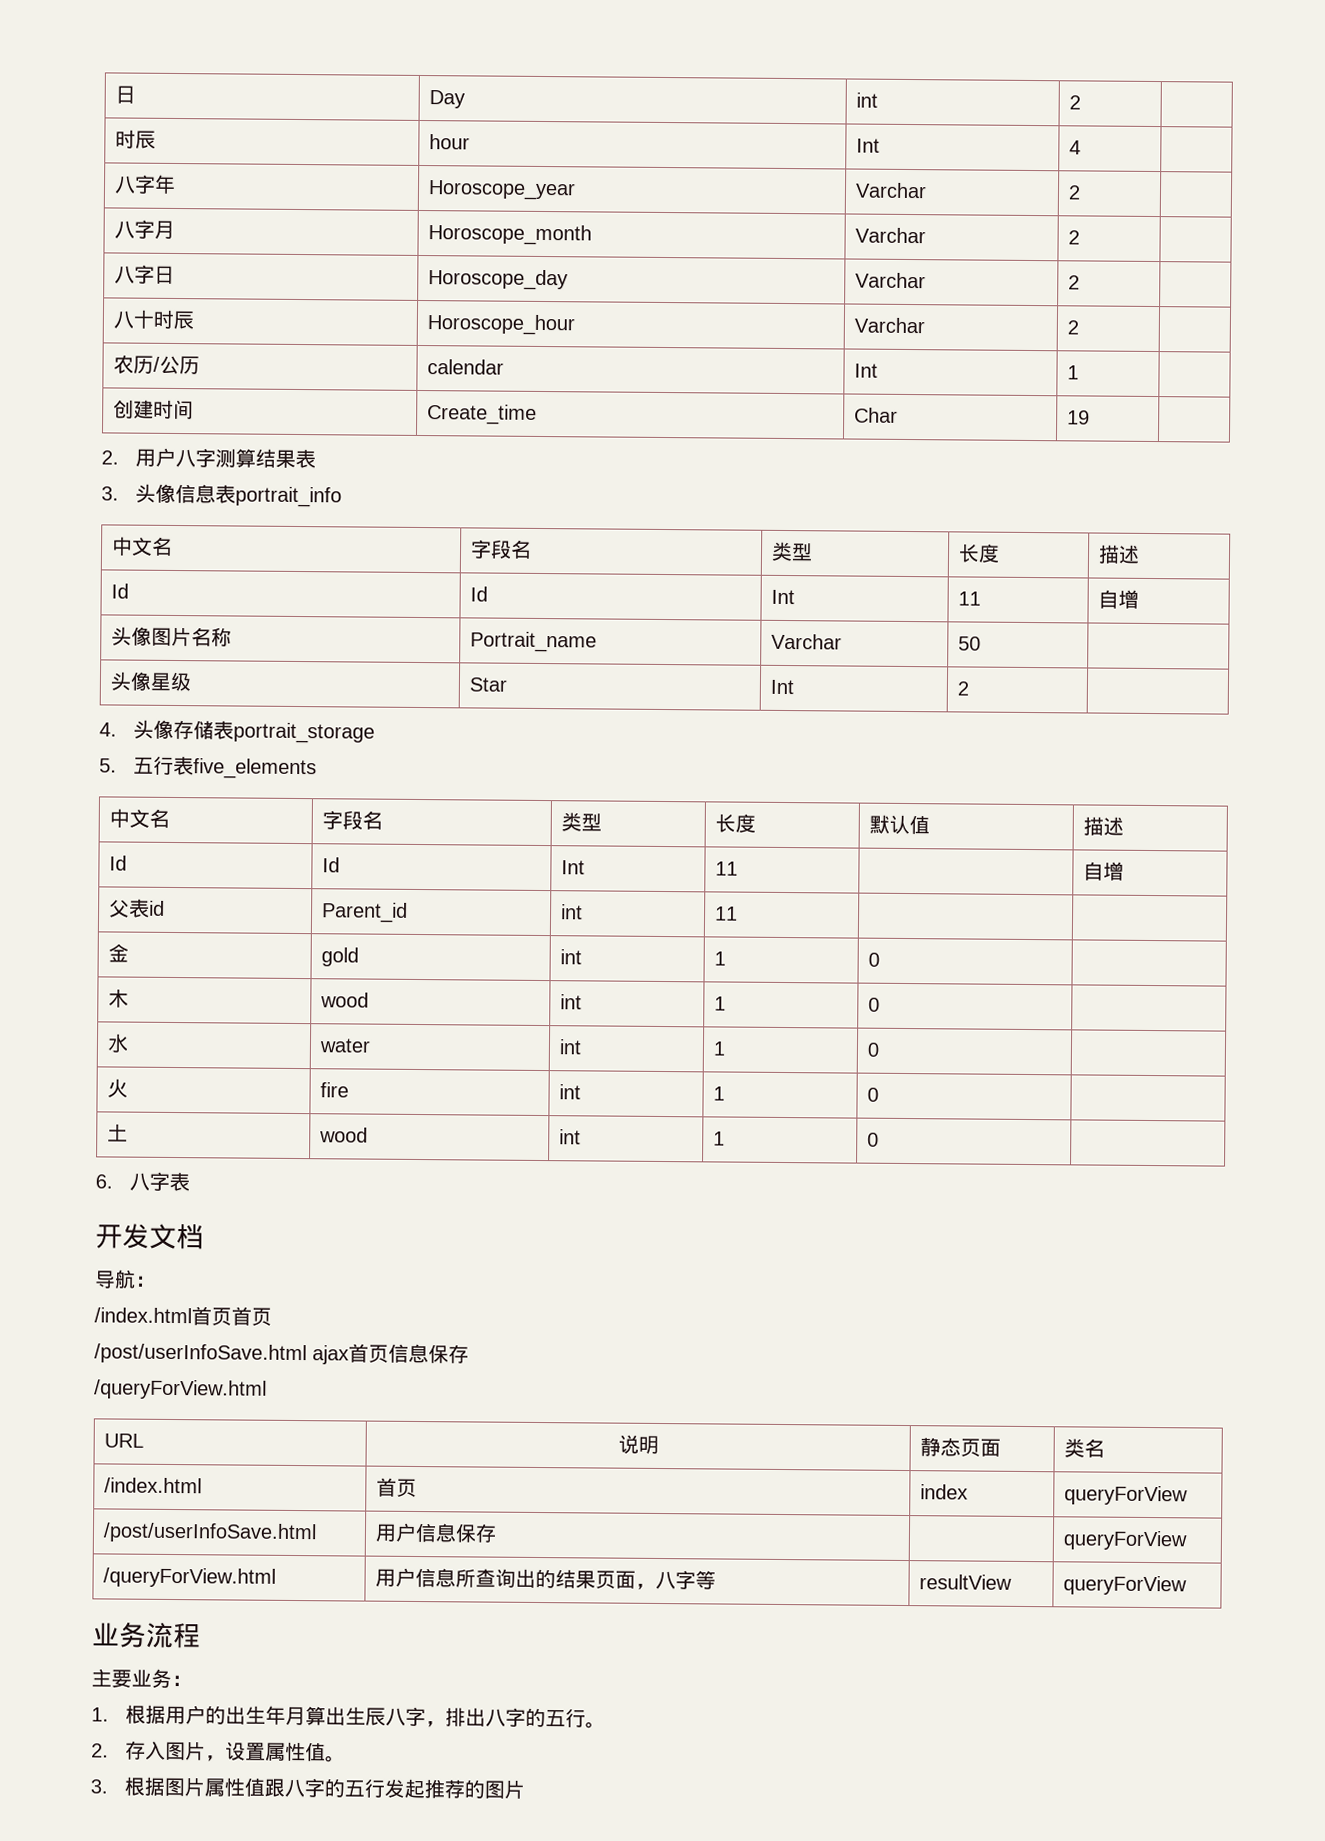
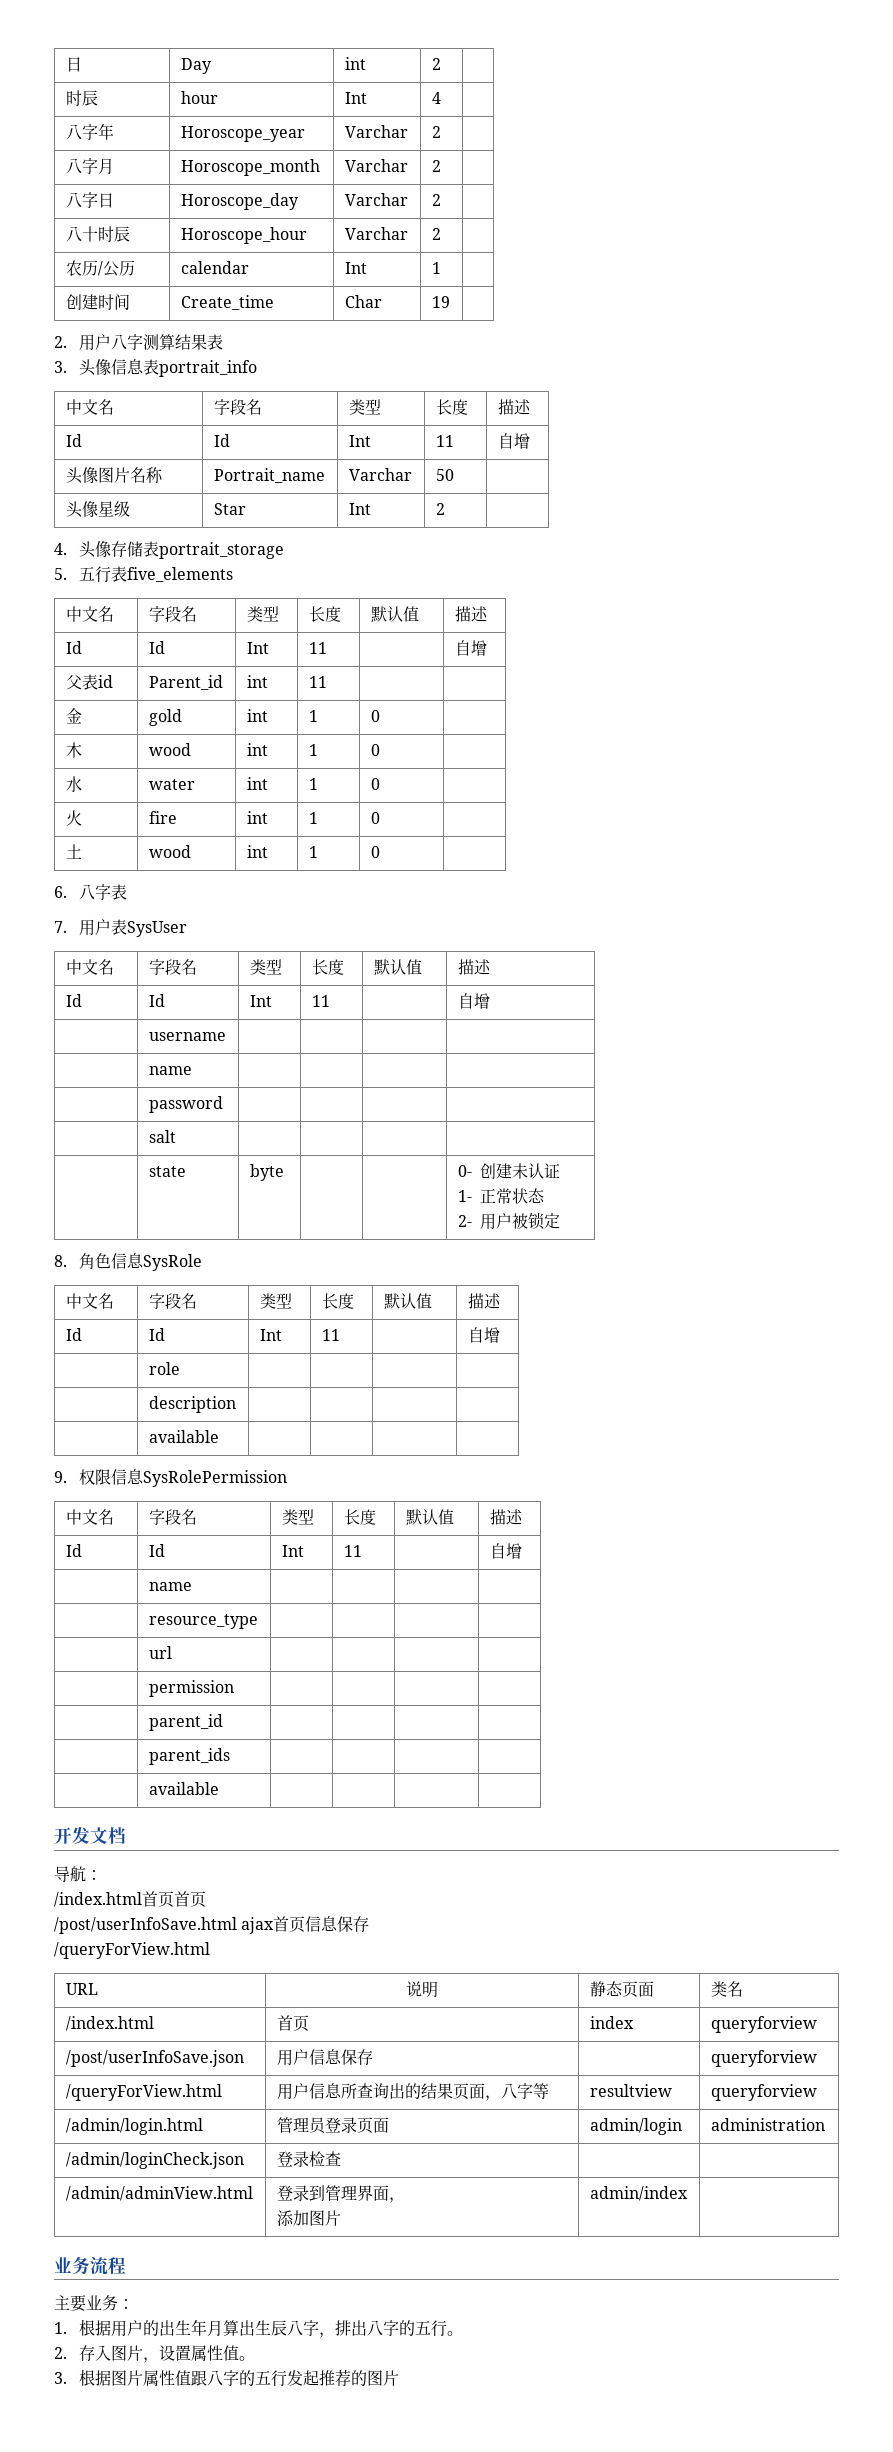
(190, 1181) none -> [54,919,188,937] [65,959,114,975] [148,959,197,975] [249,959,282,975] [311,959,344,975] [373,959,422,975] [457,959,491,975] [65,994,82,1007] [148,994,165,1007] [249,995,272,1007] [311,995,330,1007] [457,993,490,1009] [148,1032,226,1041] [148,1066,192,1075] [148,1096,223,1113] [148,1130,176,1143] [148,1166,186,1177] [249,1164,284,1181] [457,1163,560,1179] [457,1188,545,1204] [457,1212,560,1230] [54,1253,203,1271] [65,1293,114,1309] [148,1293,197,1309] [259,1293,292,1309] [321,1293,354,1309] [383,1293,432,1309] [467,1293,501,1309] [65,1328,82,1341] [148,1328,165,1341] [259,1329,282,1341] [321,1329,340,1341] [467,1327,500,1343] [148,1362,180,1375] [148,1396,236,1413] [148,1430,219,1443] [54,1469,288,1487] [65,1509,114,1525] [148,1509,197,1525] [281,1509,314,1525] [343,1509,376,1525] [405,1509,454,1525] [489,1509,523,1525] [65,1544,82,1557] [148,1544,165,1557] [281,1545,304,1557] [343,1545,362,1557] [489,1543,522,1559] [148,1582,192,1591] [148,1614,258,1629] [148,1646,172,1659] [148,1680,234,1697] [148,1714,223,1731] [148,1748,230,1765] [148,1782,219,1795] // 7.用户表SysUser // 中文名 | 字段名 | 类型 | 长度 | 默认值 | 描述 // Id | Id | Int | 11 | | 自增 // | username | | | | // | name | | | | // | password | | | | // | salt | | | | // | state | byte | | | 0-创建未认证 // 1-正常状态 // 2-用户被锁定 // 8.角色信息SysRole // 中文名 | 字段名 | 类型 | 长度 | 默认值 | 描述 // Id | Id | Int | 11 | | 自增 // | role | | | | // | description | | | | // | available | | | | // 9.权限信息SysRolePermission // 中文名 | 字段名 | 类型 | 长度 | 默认值 | 描述 // Id | Id | Int | 11 | | 自增 // | name | | | | // | resource_type | | | | // | url | | | | // | permission | | | | // | parent_id | | | | // | parent_ids | | | | // | available | | | |
[1063,1485,1188,1506] [102,1522,317,1544] queryForView // /post/userInfoSave.html -> [710,2016,817,2033] [65,2050,244,2067] queryforview // /post/userInfoSave.json
[1062,1530,1188,1551] queryForView -> [710,2050,817,2067] queryforview
[918,1574,1012,1590] [1062,1575,1187,1596] resultView | queryForView -> [589,2084,672,2097] [710,2084,817,2101] [65,2118,203,2135] [276,2117,389,2134] [589,2118,682,2135] [710,2118,825,2131] [65,2152,244,2169] [276,2151,341,2167] [65,2186,253,2201] [276,2185,405,2203] [276,2210,341,2226] [589,2186,688,2201] resultview | queryforview // /admin/login.html | 管理员登录页面 | admin/login | administration // /admin/loginCheck.json | 登录检查 | | // /admin/adminView.html | 登录到管理界面， // 添加图片 | admin/index |

